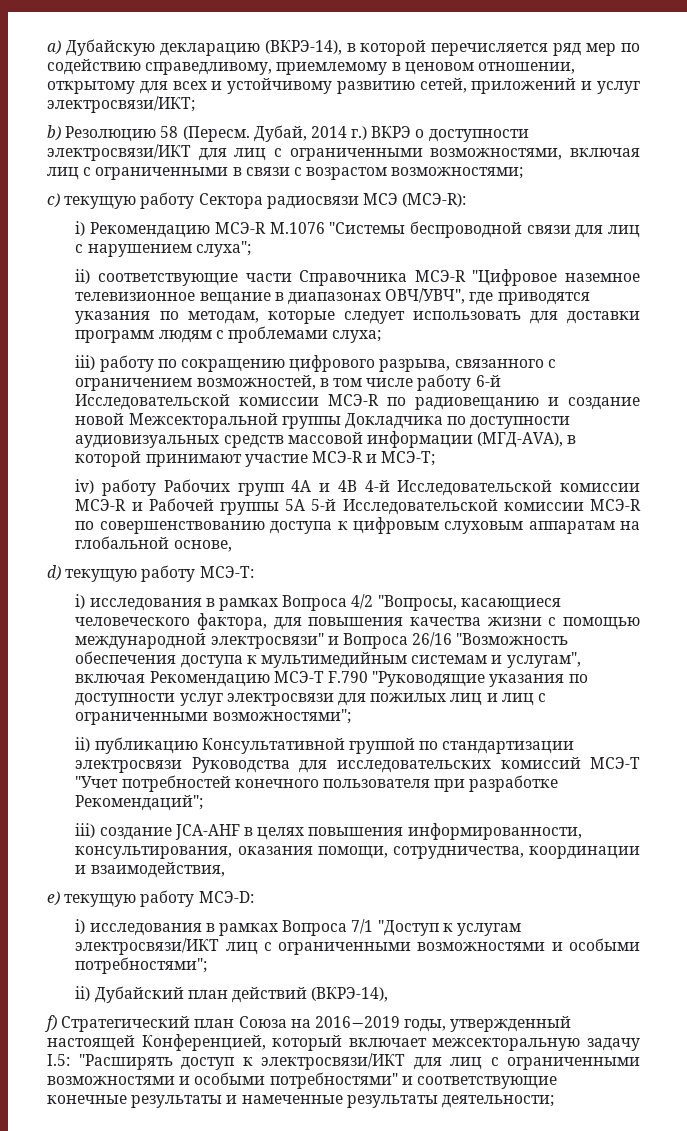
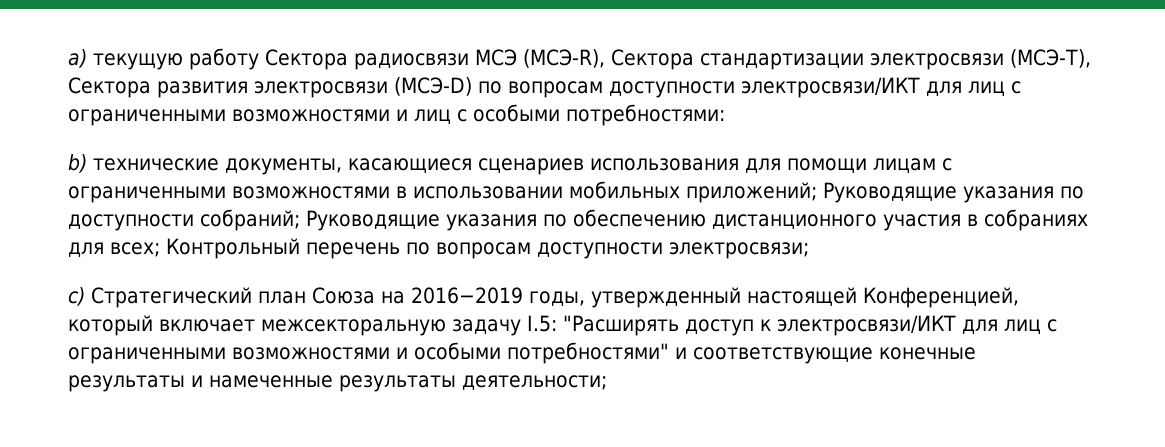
[65,39,641,56] [47,59,575,75] [47,78,640,94] [47,96,195,113] [47,125,425,142] Дубайскую декларацию (ВКРЭ-14), в которой перечисляется ряд мер по содействию справедливому, приемлемому в ценовом отношении, открытому для всех и устойчивому развитию сетей, приложений и услуг электросвязи/ИКТ; // b) Резолюцию 58 (Пересм. Дубай, 2014 г.) ВКРЭ о -> [93,48,1091,70] [68,77,603,98] текущую работу Сектора радиосвязи МСЭ (МСЭ-R), Сектора стандартизации электросвязи (МСЭ-T), Сектора развития электросвязи (МСЭ-D) по вопросам
[430,148,640,160] [47,167,524,180] [47,192,467,209] [75,221,640,238] [75,241,251,257] [75,269,640,286] [75,288,590,305] [75,311,640,324] [75,326,382,343] [75,355,556,372] [75,374,501,391] [75,394,640,410] [75,413,571,429] [75,431,577,448] [75,451,436,467] [75,479,640,496] [75,498,641,515] [75,517,640,534] [75,536,232,552] [47,565,254,582] [75,594,561,611] [75,613,640,630] [75,632,569,649] [75,651,581,668] [75,671,588,687] [75,693,546,706] [75,709,351,725] [75,737,575,754] [75,757,640,773] [75,775,559,792] [75,795,204,811] [75,823,582,840] [75,846,640,859] [75,862,225,878] [47,890,254,907] [75,919,521,936] [75,938,640,955] [75,957,208,974] [75,986,389,1003] [44,1015,57,1032] возможностями, включая лиц с ограниченными в связи с возрастом возможностями; // с) текущую работу Сектора радиосвязи МСЭ (МСЭ-R): // i) Рекомендацию МСЭ-R M.1076 "Системы беспроводной связи для лиц с нарушением слуха"; // ii) соответствующие части Справочника МСЭ-R "Цифровое наземное телевизионное вещание в диапазонах ОВЧ/УВЧ", где приводятся указания по методам, которые следует использовать для доставки программ людям с проблемами слуха; // iii) работу по сокращению цифрового разрыва, связанного с ограничением возможностей, в том числе работу 6-й Исследовательской комиссии МСЭ-R по радиовещанию и создание новой Межсекторальной группы Докладчика по доступности аудиовизуальных средств массовой информации (МГД-AVA), в которой принимают участие МСЭ-R и МСЭ-Т; // iv) работу Рабочих групп 4А и 4В 4-й Исследовательской комиссии МСЭ-R и Рабочей группы 5А 5-й Исследовательской комиссии МСЭ-R по совершенствованию доступа к цифровым слуховым аппаратам на глобальной основе, // d) текущую работу МСЭ-Т: // i) исследования в рамках Вопроса 4/2 "Вопросы, касающиеся человеческого фактора, для повышения качества жизни с помощью международной электросвязи" и Вопроса 26/16 "Возможность обеспечения доступа к мультимедийным системам и услугам", включая Рекомендацию МСЭ-Т F.790 "Руководящие указания по доступности услуг электросвязи для пожилых лиц и лиц с ограниченными возможностями"; // ii) публикацию Консультативной группой по стандартизации электросвязи Руководства для исследовательских комиссий МСЭ-T "Учет потребностей конечного пользователя при разработке Рекомендаций"; // iii) создание JCA-AHF в целях повышения информированности, консультирования, оказания помощи, сотрудничества, координации и взаимодействия, // e) текущую работу МСЭ-D: // i) исследования в рамках Вопроса 7/1 "Доступ к услугам электросвязи/ИКТ лиц с ограниченными возможностями и особыми потребностями"; // ii) Дубайский план действий (ВКРЭ-14), // f) -> [232,104,725,126] [68,154,952,175] [68,181,1084,203] [68,209,1088,231] [68,238,809,259] [68,287,85,306] возможностями и лиц с особыми потребностями: // b) технические документы, касающиеся сценариев использования для помощи лицам с ограниченными возможностями в использовании мобильных приложений; Руководящие указания по доступности собраний; Руководящие указания по обеспечению дистанционного участия в собраниях для всех; Контрольный перечень по вопросам доступности электросвязи; // c)

